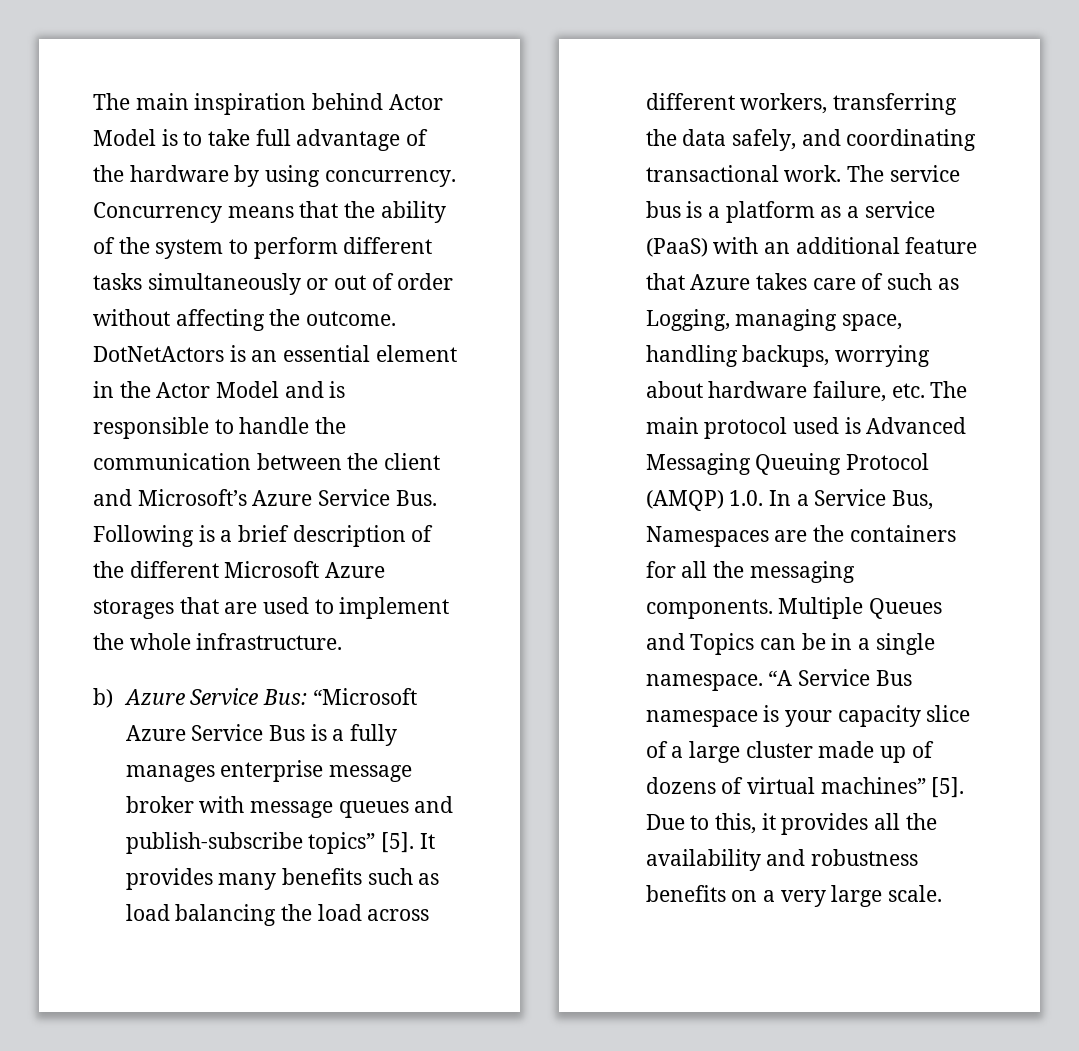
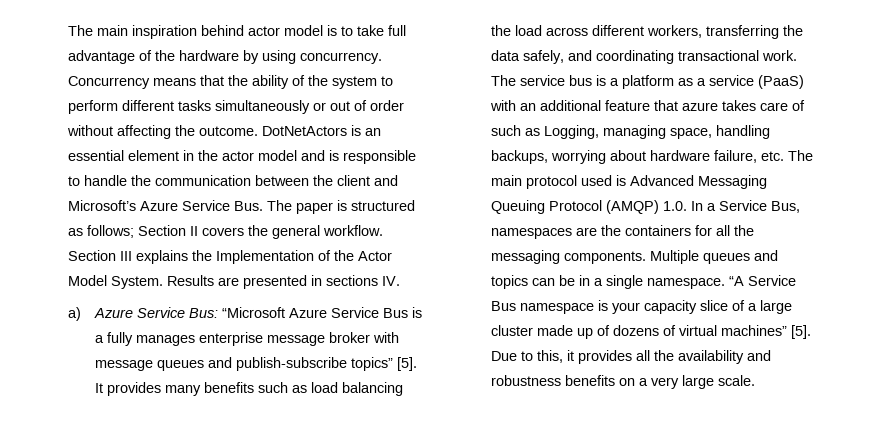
[388,94,443,110] [93,129,156,146] Actor Model -> [248,25,323,36] actor model
[156,381,280,398] Actor Model -> [222,150,297,161] actor model
[93,525,434,547] [93,561,386,578] [93,597,450,619] [93,633,343,650] [93,688,113,708] Following is a brief description of the different Microsoft Azure storages that are used to implement the whole infrastructure. // b) -> [267,200,415,214] [68,225,383,239] [68,250,392,264] [68,275,400,289] [68,307,81,321] The paper is structured as follows; Section II covers the general workflow. Section III explains the Implementation of the Actor Model System. Results are presented in sections IV. // a)
[690,274,751,290] Azure -> [682,102,719,111] azure
[645,526,769,547] Namespaces -> [491,228,573,239] namespaces
[868,598,942,619] [645,633,755,655] Queues and Topics -> [703,250,779,264] [491,275,529,289] queues and topics

